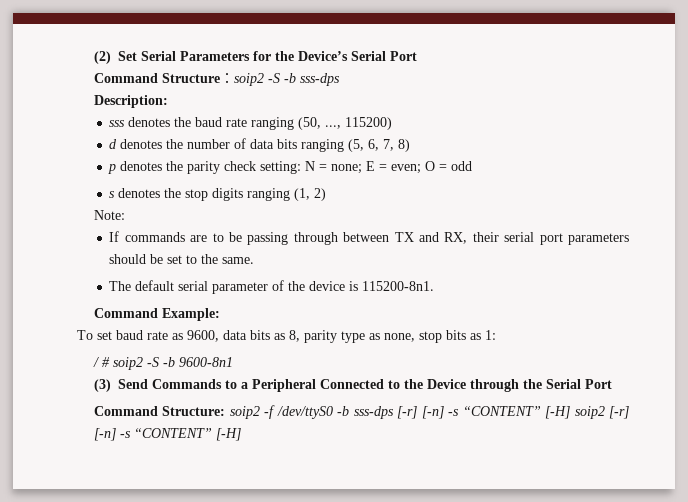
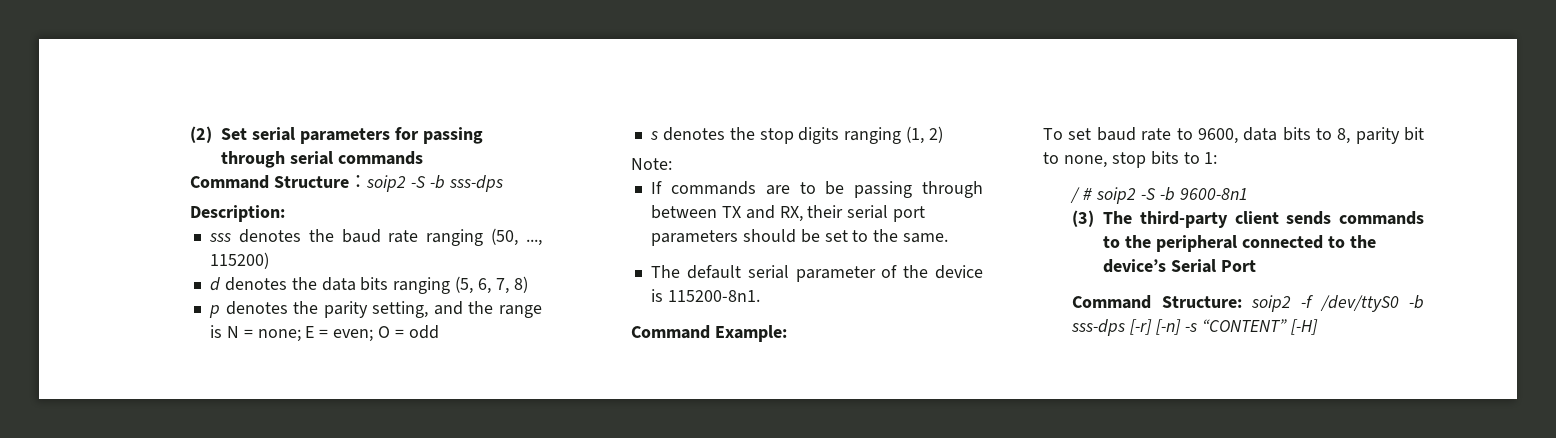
[140,51,417,61] Serial Parameters for the Device’s Serial Port -> [252,127,483,144] [221,151,423,168] serial parameters for passing through serial commands
[187,138,247,149] number of -> (317, 283) none
[224,161,302,174] check setting: -> [372,301,542,318] [210,325,223,338] setting, and the range is
[171,333,183,340] as -> [1176,128,1193,140] to
[273,333,285,340] as -> [1315,128,1332,140] to
[340,331,380,343] type as -> [1404,127,1424,141] [1043,152,1060,164] bit to
[469,333,481,340] as -> [1183,152,1200,164] to
[117,379,542,392] Send Commands to a Peripheral Connected to the Device through the -> [1103,211,1424,228] [1103,235,1376,252] [1103,259,1167,273] The third-party client sends commands to the peripheral connected to the device’s
[574,406,629,419] [93,428,241,441] soip2 [-r] [-n] -s “CONTENT” [-H] -> (1318, 327) none

